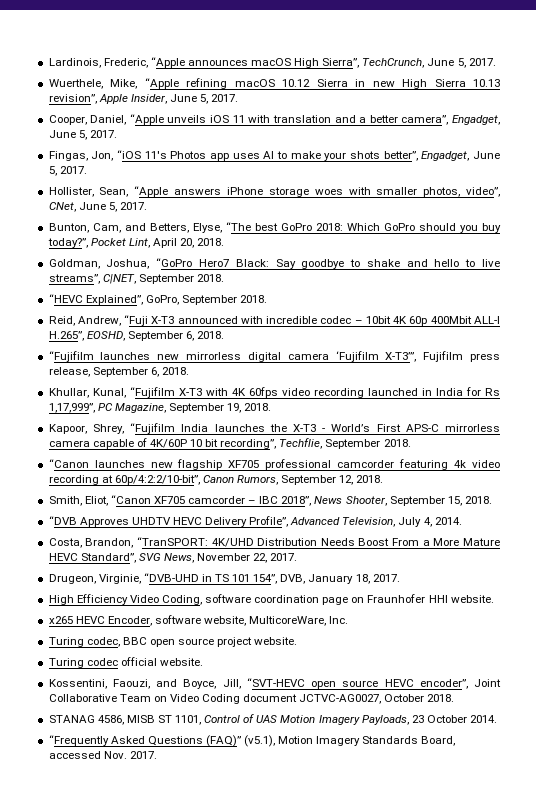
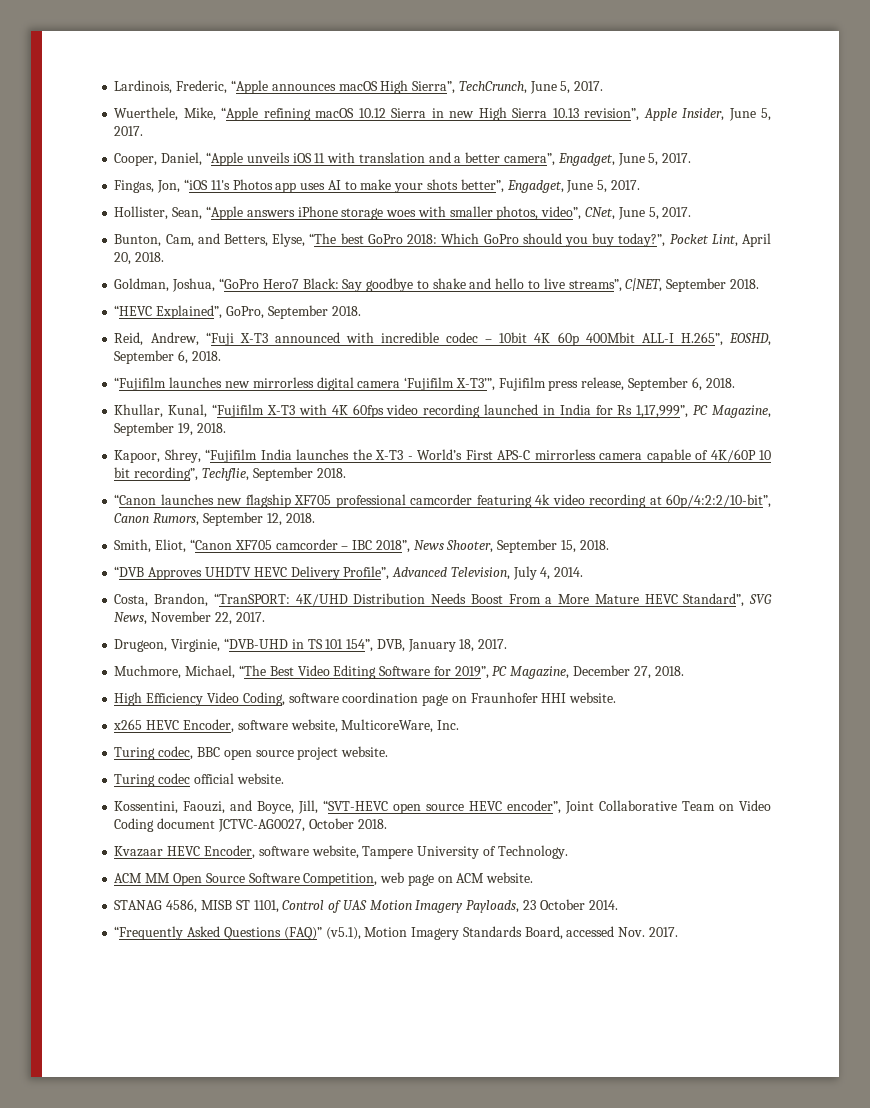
(400, 578) none -> [114,665,684,679] // Muchmore, Michael, “The Best Video Editing Software for 2019”, PC Magazine, December 27, 2018.
(455, 698) none -> [114,845,568,859] [114,872,534,886] // Kvazaar HEVC Encoder, software website, Tampere University of Technology. // ACM MM Open Source Software Competition, web page on ACM website.

